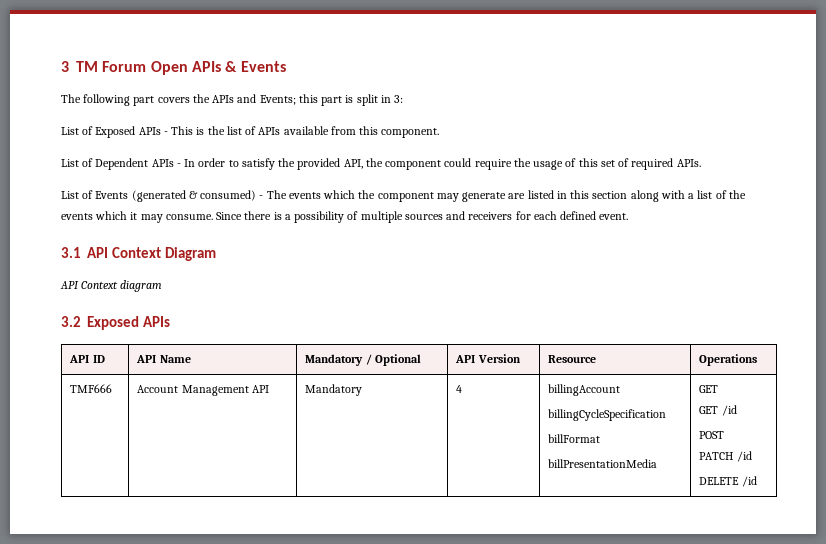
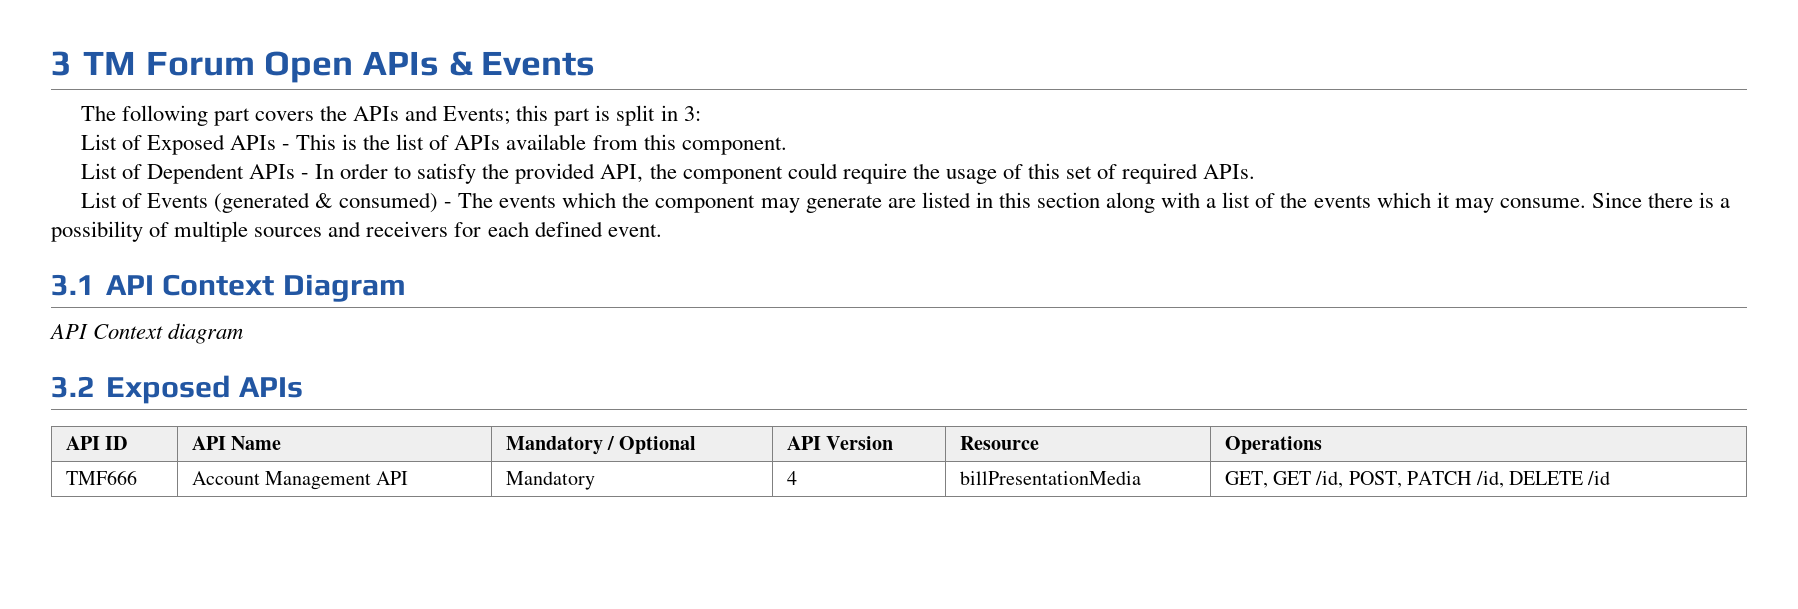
[548,384,621,396] [548,409,667,421] [548,434,601,443] billingAccount // billingCycleSpecification // billFormat // -> (797, 478) none
[699,385,719,393] [699,405,737,416] [699,431,725,439] [699,451,752,462] GET // GET /id // POST // PATCH /id // -> [1224,471,1504,488] GET, GET /id, POST, PATCH /id,

